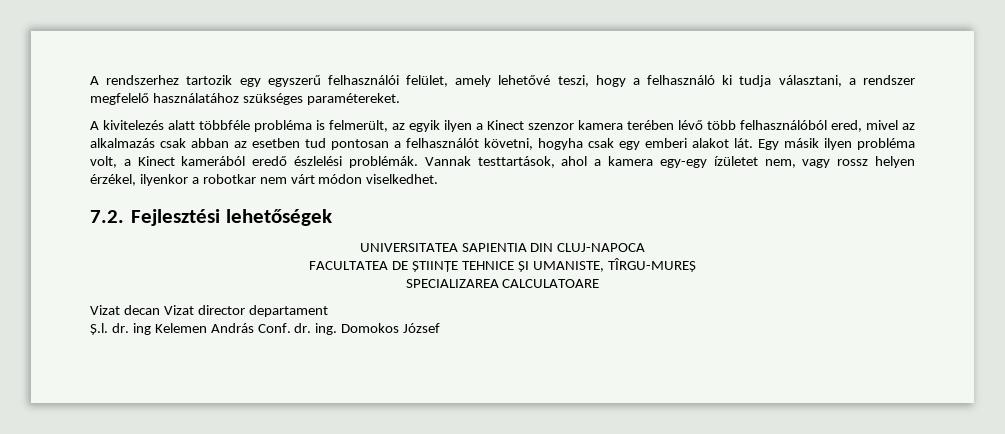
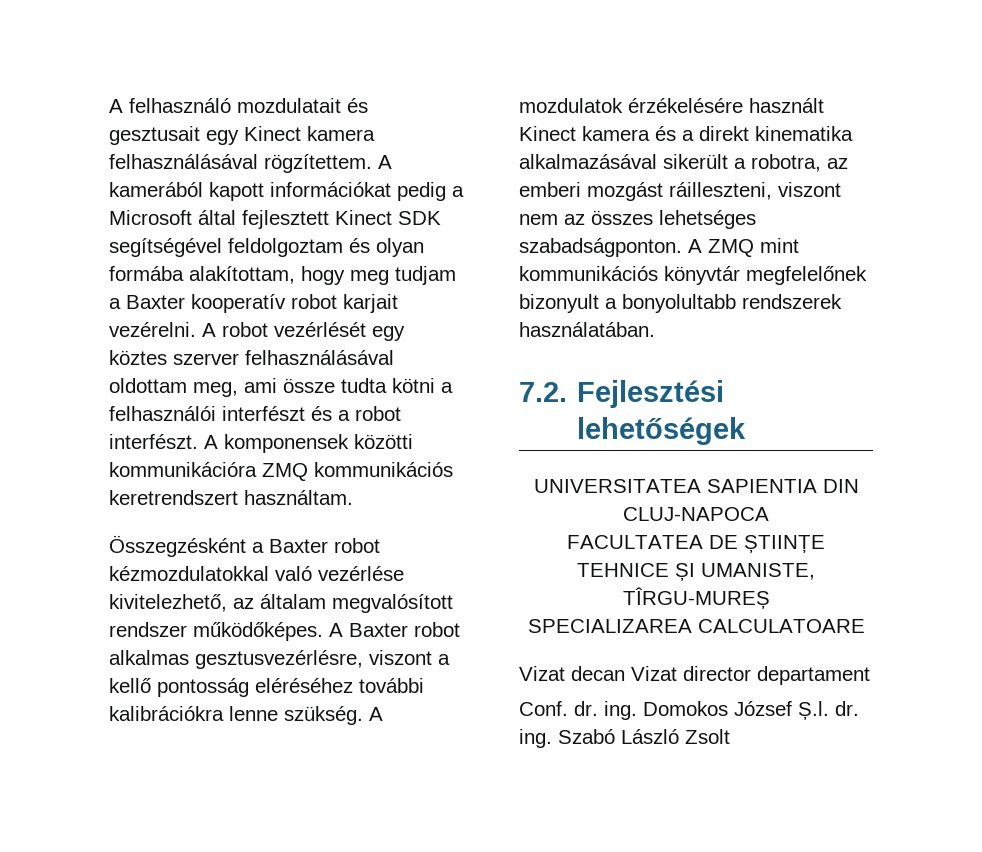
[90,75,915,87] [90,93,400,105] [90,120,915,132] [90,138,915,150] [90,156,916,168] [90,174,439,186] A rendszerhez tartozik egy egyszerű felhasználói felület, amely lehetővé teszi, hogy a felhasználó ki tudja választani, a rendszer megfelelő használatához szükséges paramétereket. // A kivitelezés alatt többféle probléma is felmerült, az egyik ilyen a Kinect szenzor kamera terében lévő több felhasználóból ered, mivel az alkalmazás csak abban az esetben tud pontosan a felhasználót követni, hogyha csak egy emberi alakot lát. Egy másik ilyen probléma volt, a Kinect kamerából eredő észlelési problémák. Vannak testtartások, ahol a kamera egy-egy ízületet nem, vagy rossz helyen érzékel, ilyenkor a robotkar nem várt módon viselkedhet. -> [109,98,368,113] [109,126,375,145] [109,154,392,173] [109,182,464,201] [109,210,441,229] [109,238,424,257] [109,266,456,285] [109,294,398,313] [109,322,405,341] [109,350,394,365] [109,378,453,397] [109,406,401,421] [109,434,413,453] [109,462,453,481] [109,490,353,505] [109,535,380,557] [109,566,404,581] [109,594,453,613] [109,622,460,641] [109,650,450,669] [109,678,424,697] [109,706,383,725] [519,98,824,113] [519,126,853,141] [519,154,848,172] [519,182,841,201] [519,210,756,229] [519,238,799,257] [519,266,867,285] [519,294,842,313] [519,322,655,337] A felhasználó mozdulatait és gesztusait egy Kinect kamera felhasználásával rögzítettem. A kamerából kapott információkat pedig a Microsoft által fejlesztett Kinect SDK segítségével feldolgoztam és olyan formába alakítottam, hogy meg tudjam a Baxter kooperatív robot karjait vezérelni. A robot vezérlését egy köztes szerver felhasználásával oldottam meg, ami össze tudta kötni a felhasználói interfészt és a robot interfészt. A komponensek közötti kommunikációra ZMQ kommunikációs keretrendszert használtam. // Összegzésként a Baxter robot kézmozdulatokkal való vezérlése kivitelezhető, az általam megvalósított rendszer működőképes. A Baxter robot alkalmas gesztusvezérlésre, viszont a kellő pontosság eléréséhez további kalibrációkra lenne szükség. A mozdulatok érzékelésére használt Kinect kamera és a direkt kinematika alkalmazásával sikerült a robotra, az emberi mozgást ráilleszteni, viszont nem az összes lehetséges szabadságponton. A ZMQ mint kommunikációs könyvtár megfelelőnek bizonyult a bonyolultabb rendszerek használatában.
[90,323,254,335] Ș.l. dr. ing Kelemen András -> (870, 675) none
(441, 328) none -> [798,701,859,720] [519,729,730,748] Ș.l. dr. ing. Szabó László Zsolt

